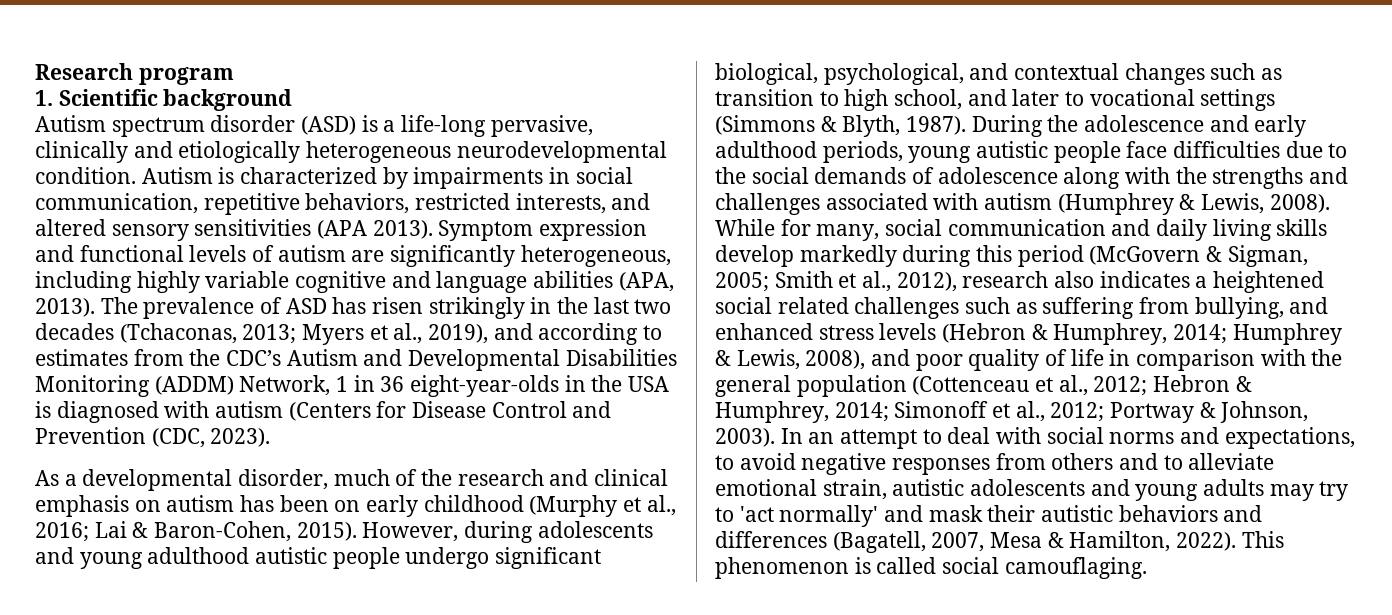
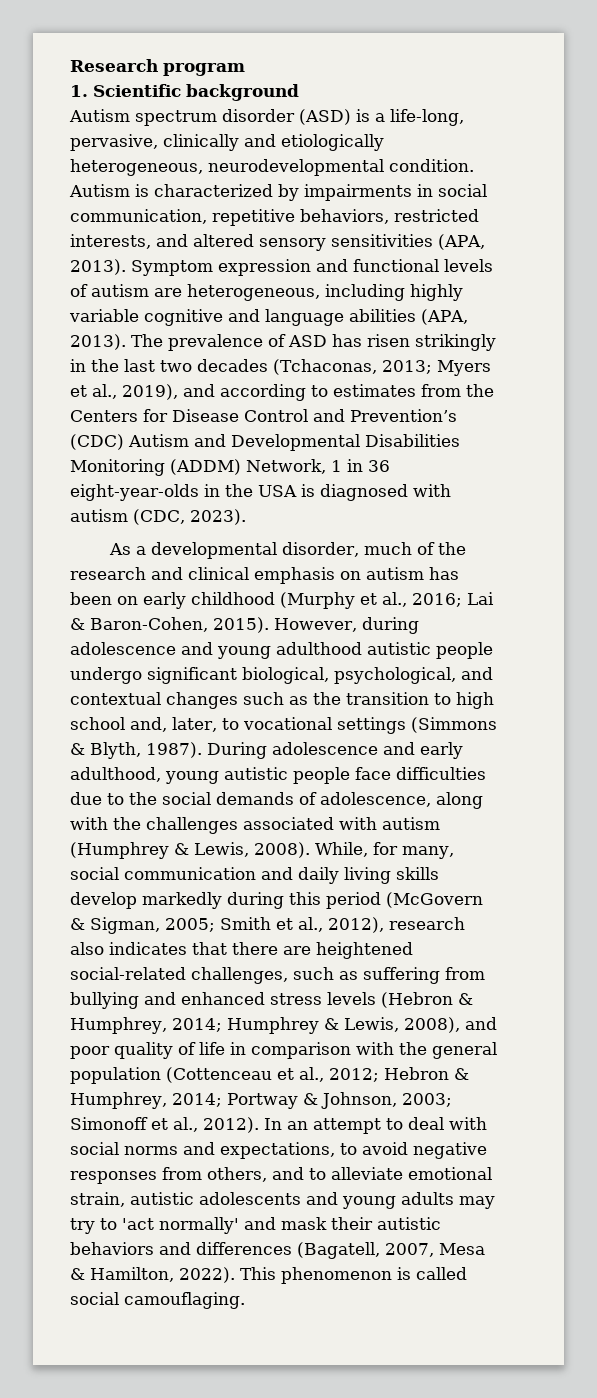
[401,115,487,137] life-long -> [390,109,464,126] life-long,
[306,141,452,163] heterogeneous -> [70,159,203,176] heterogeneous,
[317,220,368,239] (APA -> [438,234,485,250] (APA,
[390,245,516,267] significantly -> (182, 292) none
[226,350,282,366] CDC’s -> [70,409,457,422] [70,434,124,450] Centers for Disease Control and Prevention’s (CDC)
[288,401,612,421] [35,427,146,444] (Centers for Disease Control and Prevention -> (128, 515) none
[537,521,653,538] adolescents -> [70,642,176,655] adolescence
(1283, 74) none -> [313,692,341,705] the
[894,89,1060,110] school, and later -> [70,717,217,732] school and, later,
[1047,115,1079,132] the -> (267, 750) none
[715,141,903,163] adulthood periods, -> [70,767,161,782] adulthood,
[937,167,1058,184] adolescence -> [320,792,431,807] adolescence,
[1212,167,1349,189] strengths and -> (141, 823) none
[715,219,775,236] While -> [315,842,368,857] While,
[1195,271,1325,293] [715,297,960,319] a heightened social related challenges -> [192,942,413,959] [70,967,288,984] that there are heightened social-related challenges,
[1194,297,1284,319] bullying, -> [70,992,139,1009] bullying
[894,401,1309,423] [715,428,775,447] Simonoff et al., 2012; Portway & Johnson, 2003). -> [226,1092,452,1109] [70,1117,259,1133] Portway & Johnson, 2003; Simonoff et al., 2012).
[1051,453,1114,470] others -> [207,1167,267,1182] others,

